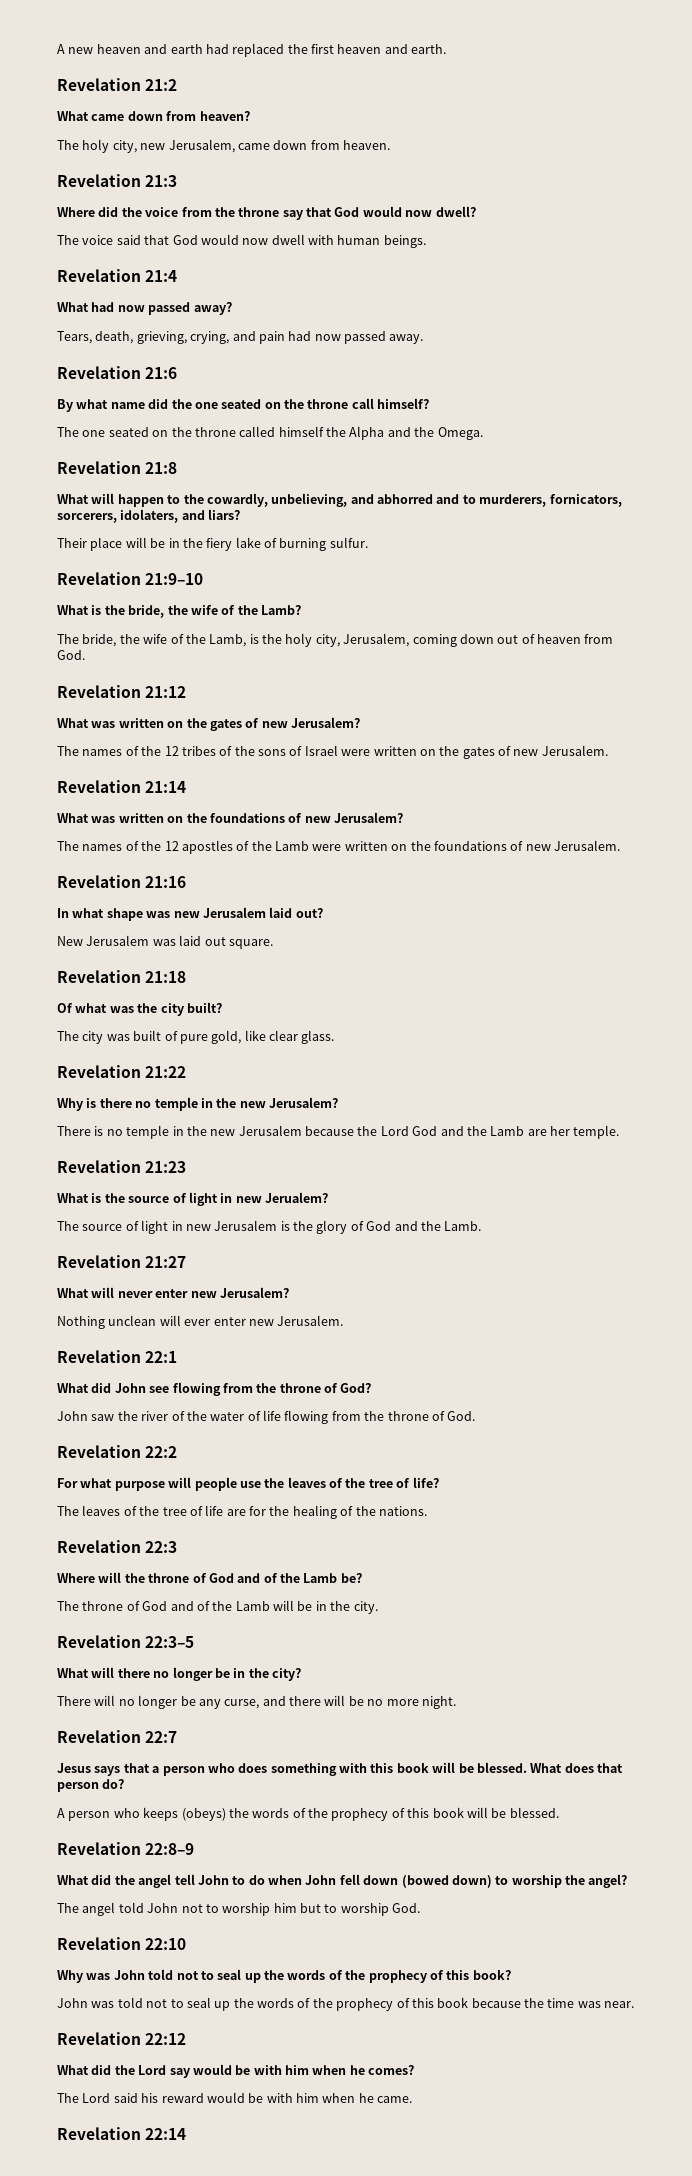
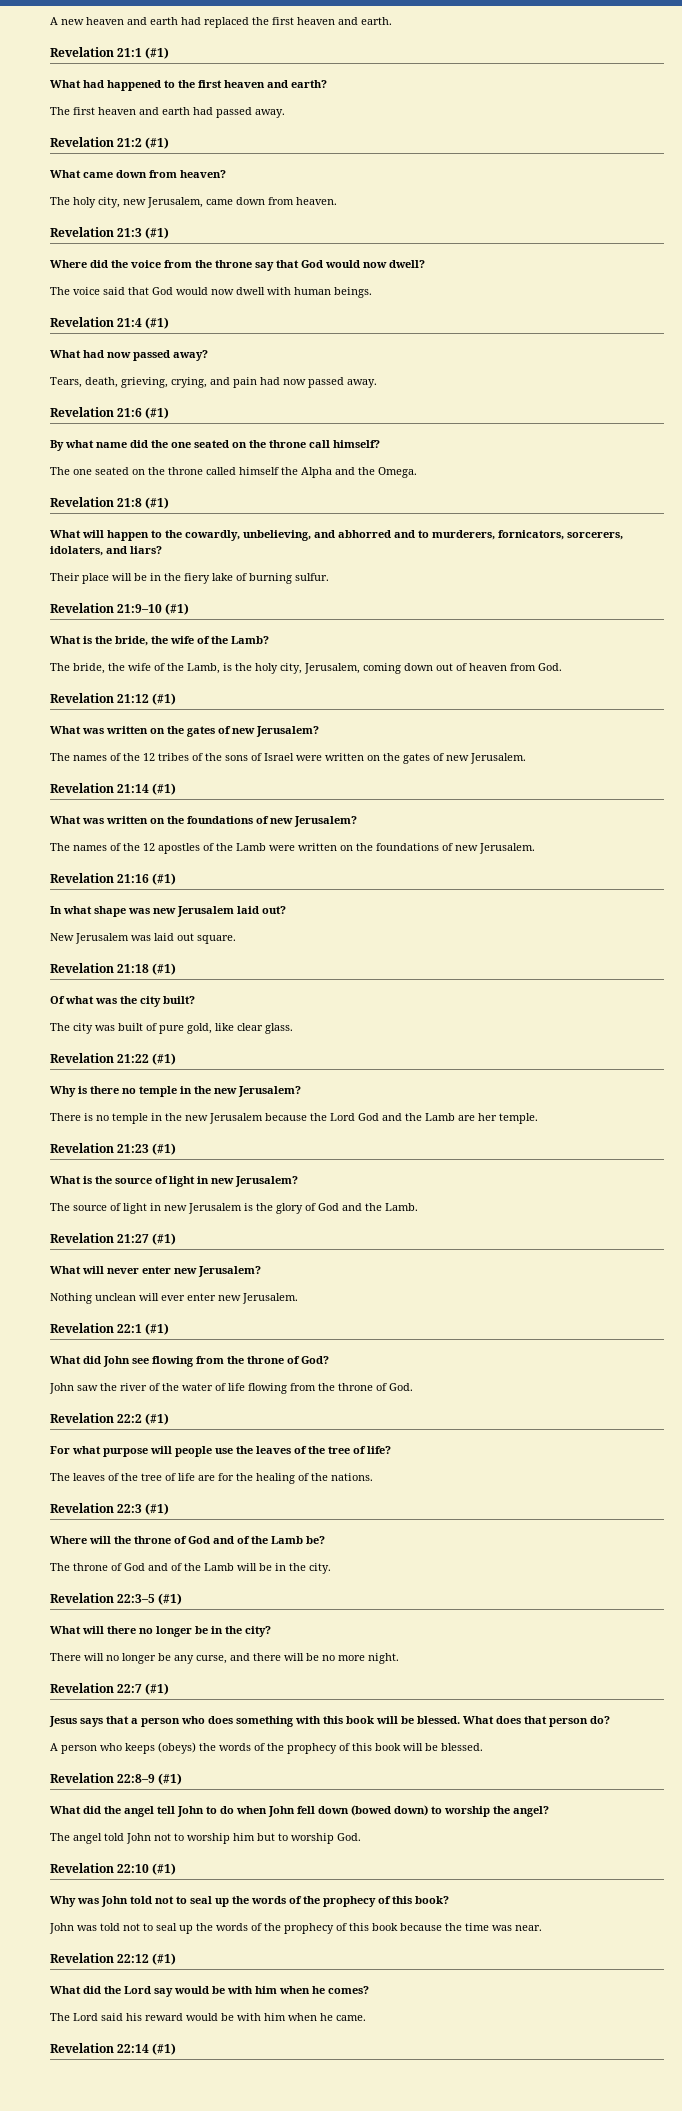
(447, 49) none -> [50,47,170,59] [50,80,327,91] [50,107,285,118] // Revelation 21:1 (#1) // What had happened to the first heaven and earth? // The first heaven and earth had passed away.
(178, 85) none -> [145,137,170,149] (#1)
(178, 181) none -> [145,227,170,239] (#1)
(178, 276) none -> [145,317,170,329] (#1)
(178, 373) none -> [145,407,170,419] (#1)
(178, 468) none -> [145,497,170,509] (#1)
(204, 579) none -> [165,603,190,615] (#1)
(187, 692) none -> [152,693,177,705] (#1)
(187, 787) none -> [152,783,177,795] (#1)
(187, 882) none -> [152,873,177,885] (#1)
(187, 977) none -> [152,963,177,975] (#1)
(187, 1072) none -> [152,1053,177,1065] (#1)
(187, 1167) none -> [152,1143,177,1155] (#1)
[265,1192,328,1203] Jerualem? -> [235,1176,298,1187] Jerusalem?
(187, 1262) none -> [152,1233,177,1245] (#1)
(178, 1357) none -> [145,1323,170,1335] (#1)
(178, 1452) none -> [145,1413,170,1425] (#1)
(178, 1547) none -> [145,1503,170,1515] (#1)
(195, 1642) none -> [158,1593,183,1605] (#1)
(178, 1737) none -> [145,1683,170,1695] (#1)
(195, 1849) none -> [158,1773,183,1785] (#1)
(187, 1944) none -> [152,1863,177,1875] (#1)
(187, 2039) none -> [152,1953,177,1965] (#1)
(187, 2134) none -> [152,2043,177,2055] (#1)

